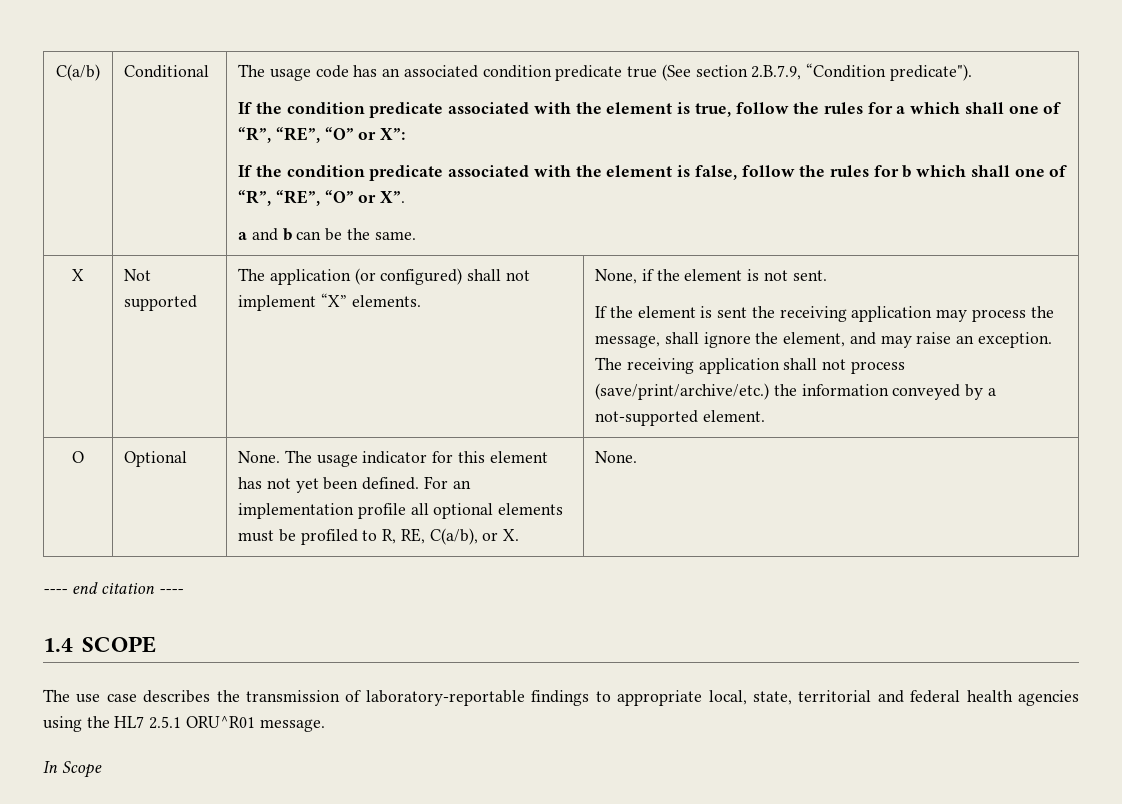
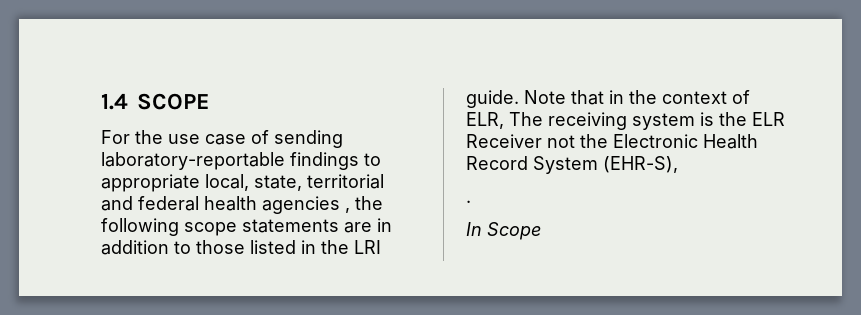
[56,64,100,81] [124,65,210,78] [238,63,972,81] [238,102,1062,118] [238,127,406,143] [238,165,1068,181] [238,190,406,206] [238,228,416,241] [72,269,84,281] [124,269,152,281] [124,295,198,311] [238,268,530,285] [238,293,421,311] [595,269,827,284] [595,306,1054,322] [595,332,1052,348] [595,357,905,374] [595,383,996,400] [595,410,765,426] [72,451,84,463] [124,451,188,467] [238,450,548,467] [238,476,471,493] [238,503,564,519] [238,528,520,545] [595,451,638,463] [43,582,185,594] [43,636,156,653] [43,689,362,703] C(a/b) | Conditional | The usage code has an associated condition predicate true (See section 2.B.7.9, “Condition predicate"). // If the condition predicate associated with the element is true, follow the rules for a which shall one of “R”, “RE”, “O” or X”: // If the condition predicate associated with the element is false, follow the rules for b which shall one of “R”, “RE”, “O” or X”. // a and b can be the same. // X | Not supported | The application (or configured) shall not implement “X” elements. | None, if the element is not sent. // If the element is sent the receiving application may process the message, shall ignore the element, and may raise an exception. The receiving application shall not process (save/print/archive/etc.) the information conveyed by a not-supported element. // O | Optional | None. The usage indicator for this element has not yet been defined. For an implementation profile all optional elements must be profiled to R, RE, C(a/b), or X. | None. // ---- end citation ---- // 1.4 SCOPE // The use case describes the transmission of -> [101,93,209,110] [101,130,343,148] 1.4 SCOPE // For the use case of sending
[43,716,325,732] using the HL7 2.5.1 ORU^R01 message. -> [345,196,383,213] [101,218,392,236] [101,240,381,255] [466,90,750,108] [466,112,785,130] [466,134,758,149] [466,156,678,174] [466,200,471,203] , the following scope statements are in addition to those listed in the LRI guide. Note that in the context of ELR, The receiving system is the ELR Receiver not the Electronic Health Record System (EHR-S), // .

